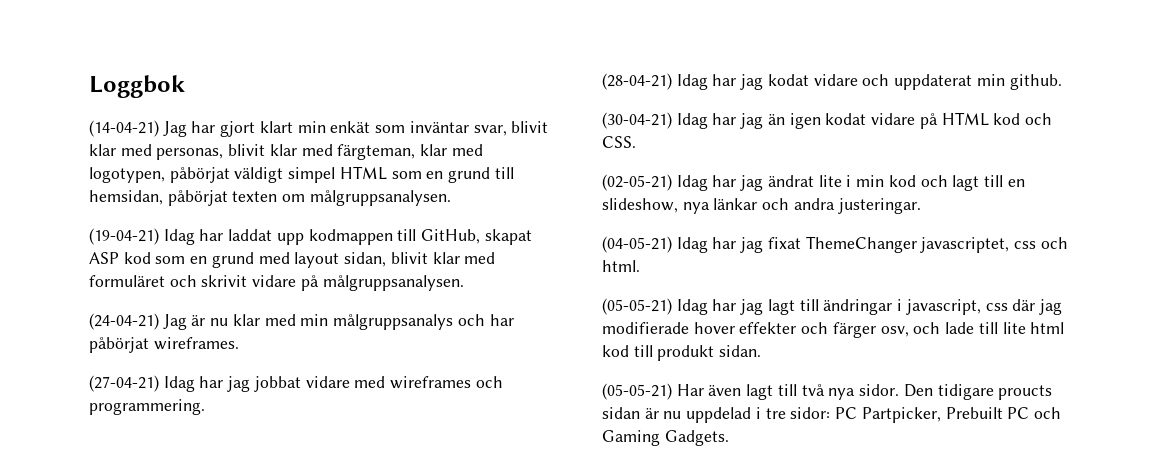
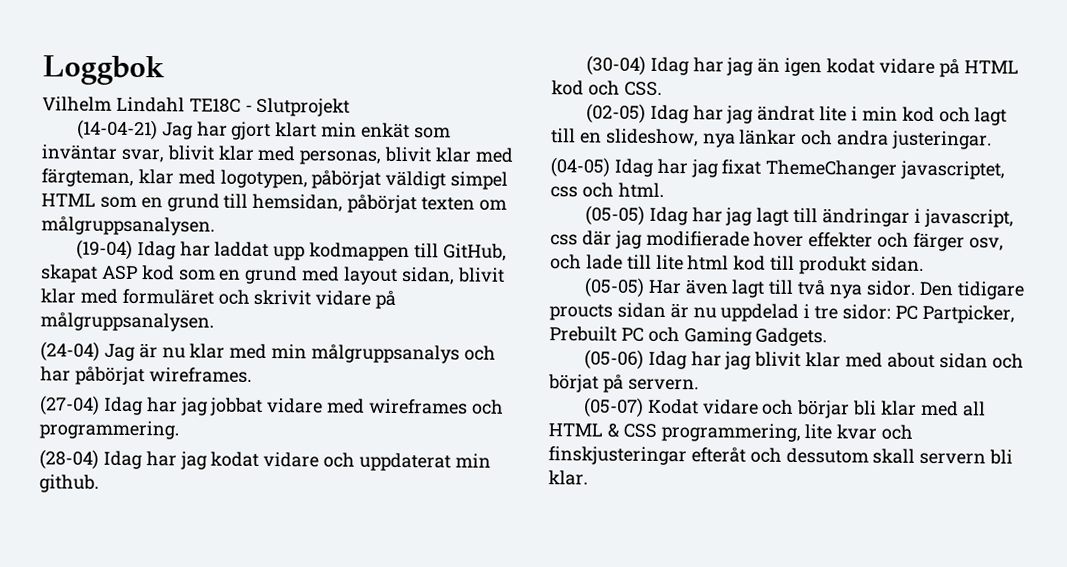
(185, 86) none -> [42,96,351,117] // Vilhelm Lindahl TE18C - Slutprojekt
[89,228,159,245] (19-04-21) -> [75,239,133,260] (19-04)
[89,313,159,330] (24-04-21) -> [40,341,100,362] (24-04)
[89,375,159,392] (27-04-21) -> [39,395,100,416] (27-04)
[602,73,672,90] (28-04-21) -> [39,449,99,470] (28-04)
[602,112,672,129] (30-04-21) -> [585,55,646,76] (30-04)
[602,174,672,191] (02-05-21) -> [585,103,646,124] (02-05)
[602,236,672,253] (04-05-21) -> [550,157,610,178] (04-05)
[602,298,672,315] (05-05-21) -> [584,205,645,226] (05-05)
[602,383,672,400] (05-05-21) -> [583,277,645,298] (05-05)
(729, 438) none -> [583,349,1024,370] [548,373,699,393] [582,397,986,419] [548,422,914,443] [548,446,1014,466] [548,470,588,486] // (05-06) Idag har jag blivit klar med about sidan och börjat på servern. // (05-07) Kodat vidare och börjar bli klar med all HTML & CSS programmering, lite kvar och finskjusteringar efteråt och dessutom skall servern bli klar.

